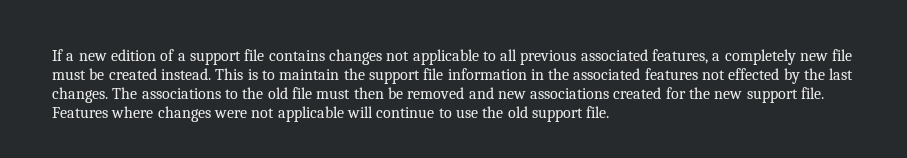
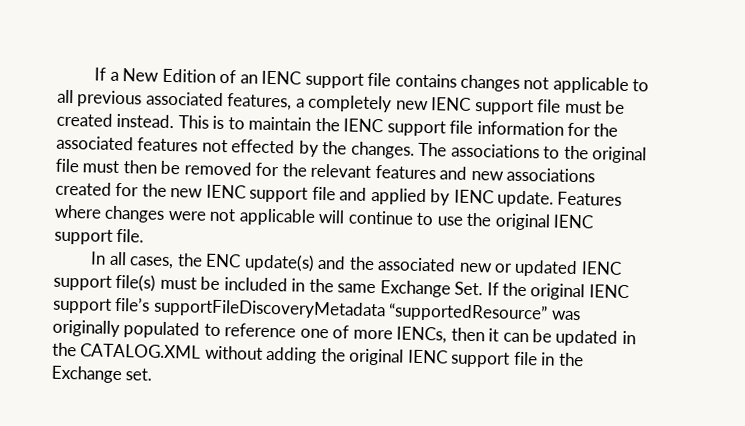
[78,49,186,61] new edition of a -> [122,68,302,85] New Edition of an IENC
(829, 57) none -> [431,97,534,116] IENC support
(365, 74) none -> [343,118,384,133] IENC
[530,69,544,80] in -> [567,122,592,137] for
[829,68,854,80] last -> (348, 147) none
[267,87,288,99] old -> [592,146,648,164] original
(465, 93) none -> [255,162,436,180] for the relevant features
[746,87,825,103] support file. -> [205,184,555,208] IENC support file and applied by IENC update.
[507,106,610,122] old support file. -> [494,213,594,231] [54,228,145,245] [90,251,622,278] [53,273,629,301] [52,296,581,323] [52,319,636,347] [52,342,584,368] [51,365,153,384] original IENC support file. // In all cases, the ENC update(s) and the associated new or updated IENC support file(s) must be included in the same Exchange Set. If the original IENC support file’s supportFileDiscoveryMetadata “supportedResource” was originally populated to reference one of more IENCs, then it can be updated in the CATALOG.XML without adding the original IENC support file in the Exchange set.

